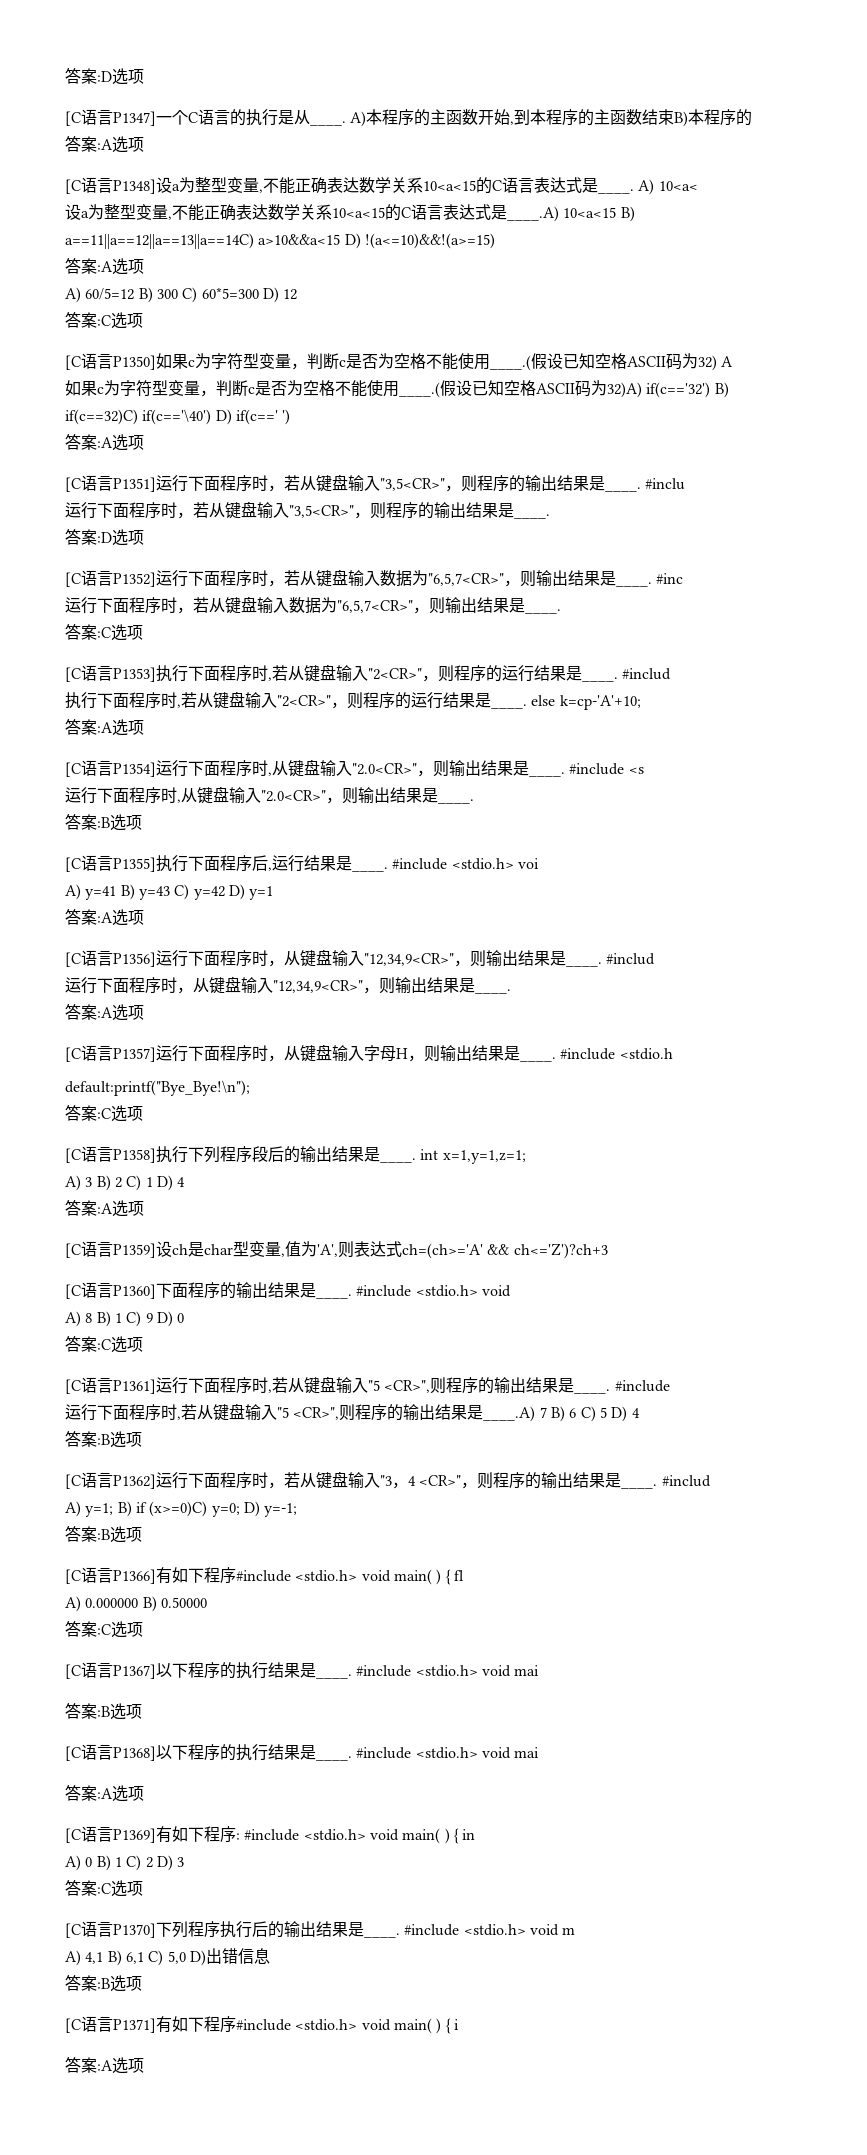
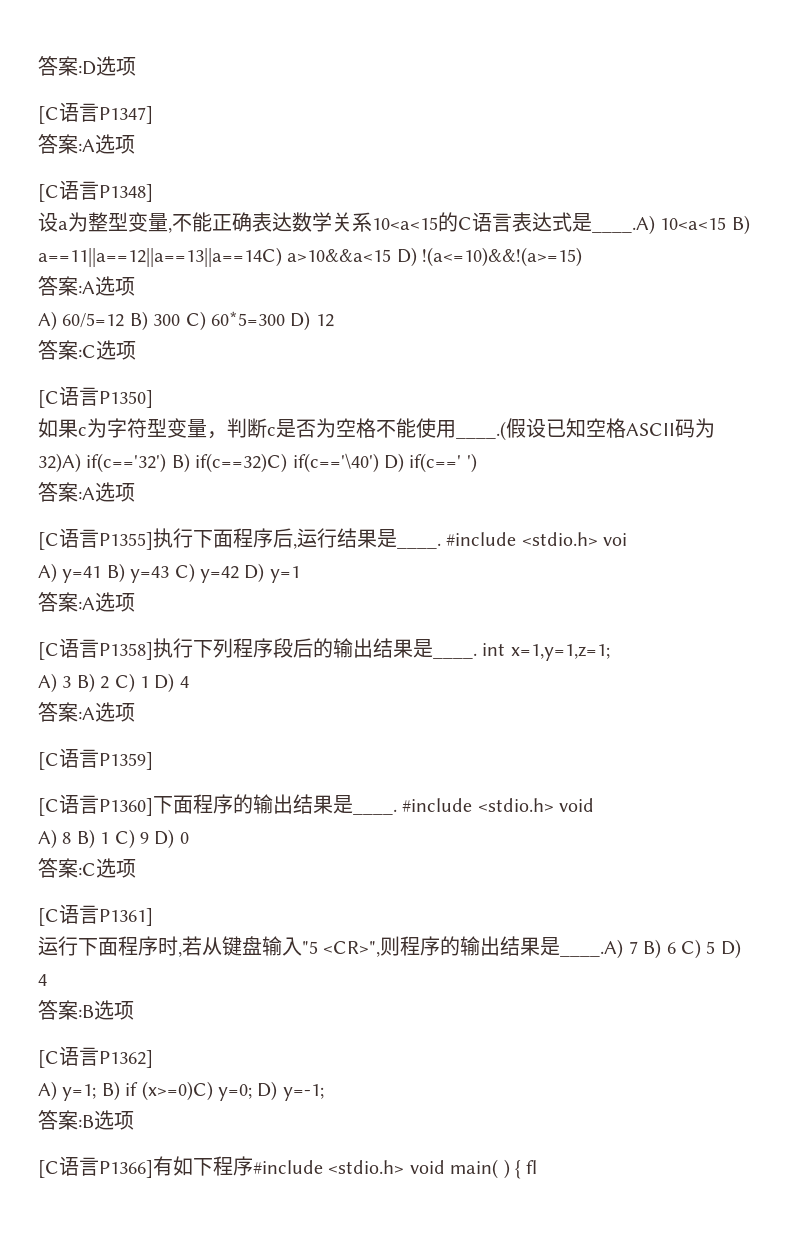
[156,109,753,127] 一个C语言的执行是从____. A)本程序的主函数开始,到本程序的主函数结束B)本程序的 -> (153, 115) none
[156,177,698,195] 设a为整型变量,不能正确表达数学关系10<a<15的C语言表达式是____. A) 10<a< -> (153, 193) none
[156,353,734,371] 如果c为字符型变量，判断c是否为空格不能使用____.(假设已知空格ASCII码为32) A -> (153, 399) none
[65,474,686,492] [65,501,550,519] [65,529,144,546] [65,569,684,587] [65,596,561,614] [65,624,143,641] [65,664,672,682] [65,691,641,710] [65,719,144,736] [65,759,644,777] [65,786,474,804] [65,814,142,831] // [C语言P1351]运行下面程序时，若从键盘输入"3,5<CR>"，则程序的输出结果是____. #inclu // 运行下面程序时，若从键盘输入"3,5<CR>"，则程序的输出结果是____. // 答案:D选项 // [C语言P1352]运行下面程序时，若从键盘输入数据为"6,5,7<CR>"，则输出结果是____. #inc // 运行下面程序时，若从键盘输入数据为"6,5,7<CR>"，则输出结果是____. // 答案:C选项 // [C语言P1353]执行下面程序时,若从键盘输入"2<CR>"，则程序的运行结果是____. #includ // 执行下面程序时,若从键盘输入"2<CR>"，则程序的运行结果是____. else k=cp-'A'+10; // 答案:A选项 // [C语言P1354]运行下面程序时,从键盘输入"2.0<CR>"，则输出结果是____. #include <s // 运行下面程序时,从键盘输入"2.0<CR>"，则输出结果是____. // 答案:B选项 -> (135, 492) none
[65,949,656,967] [65,976,511,994] [65,1004,144,1021] [65,1044,673,1062] [65,1080,250,1096] [65,1105,143,1122] // [C语言P1356]运行下面程序时，从键盘输入"12,34,9<CR>"，则输出结果是____. #includ // 运行下面程序时，从键盘输入"12,34,9<CR>"，则输出结果是____. // 答案:A选项 // [C语言P1357]运行下面程序时，从键盘输入字母H，则输出结果是____. #include <stdio.h // default:printf("Bye_Bye!\n"); // 答案:C选项 -> (135, 602) none
[156,1241,608,1259] 设ch是char型变量,值为'A',则表达式ch=(ch>='A' && ch<='Z')?ch+3 -> (153, 761) none
[156,1376,670,1394] 运行下面程序时,若从键盘输入"5 <CR>",则程序的输出结果是____. #include -> (153, 917) none
[156,1471,711,1489] 运行下面程序时，若从键盘输入"3，4 <CR>"，则程序的输出结果是____. #includ -> (153, 1059) none
[65,1596,207,1612] [65,1621,143,1638] [65,1662,540,1679] [65,1703,142,1720] [65,1744,540,1761] [65,1785,144,1802] [65,1826,476,1844] [65,1855,185,1871] [65,1880,143,1897] [65,1921,576,1938] [65,1948,270,1966] [65,1975,142,1992] [65,2016,459,2034] [65,2057,144,2074] // A) 0.000000 B) 0.50000 // 答案:C选项 // [C语言P1367]以下程序的执行结果是____. #include <stdio.h> void mai // 答案:B选项 // [C语言P1368]以下程序的执行结果是____. #include <stdio.h> void mai // 答案:A选项 // [C语言P1369]有如下程序: #include <stdio.h> void main( ) { in // A) 0 B) 1 C) 2 D) 3 // 答案:C选项 // [C语言P1370]下列程序执行后的输出结果是____. #include <stdio.h> void m // A) 4,1 B) 6,1 C) 5,0 D)出错信息 // 答案:B选项 // [C语言P1371]有如下程序#include <stdio.h> void main( ) { i // 答案:A选项 -> (538, 1167) none

